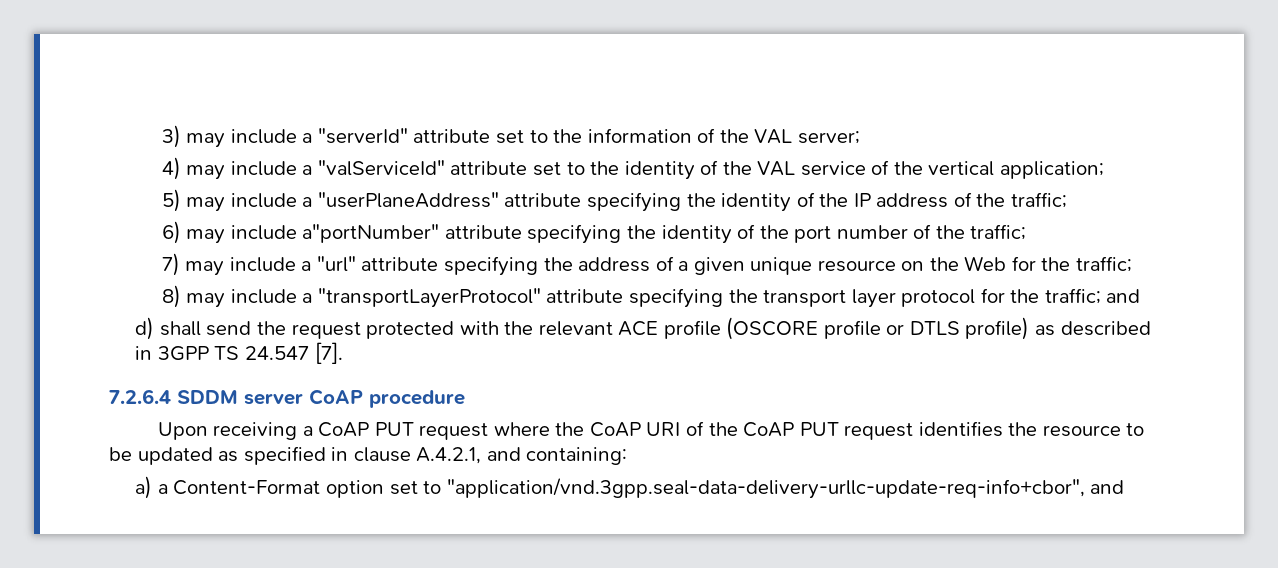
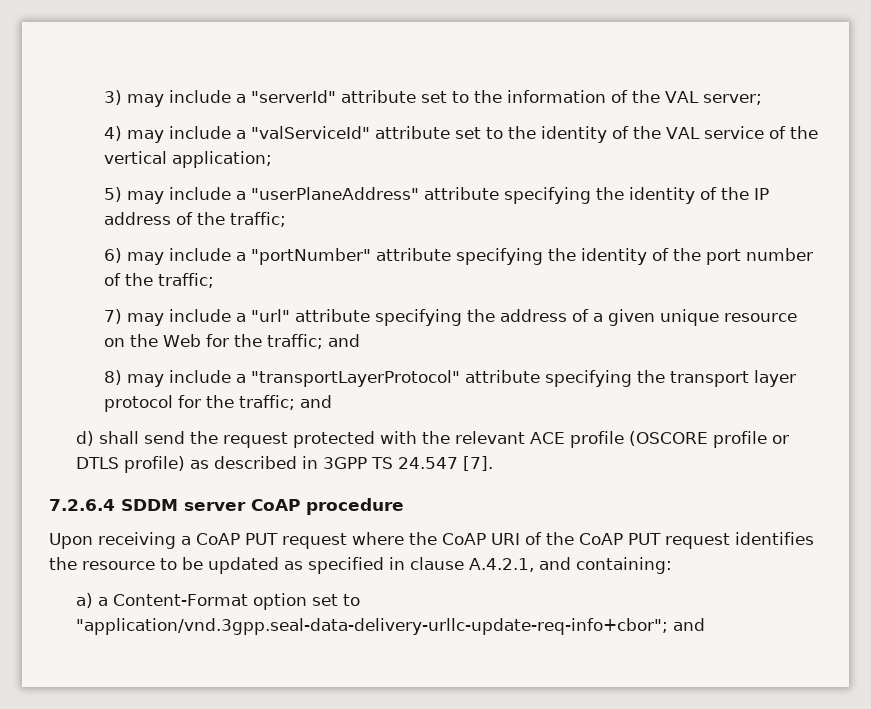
[302,224,440,243] a"portNumber" -> [235,248,371,265] a "portNumber"
(1132, 264) none -> [327,334,360,347] and
[446,478,1085,499] "application/vnd.3gpp.seal-data-delivery-urllc-update-req-info+cbor", -> [76,618,669,635] "application/vnd.3gpp.seal-data-delivery-urllc-update-req-info+cbor";

